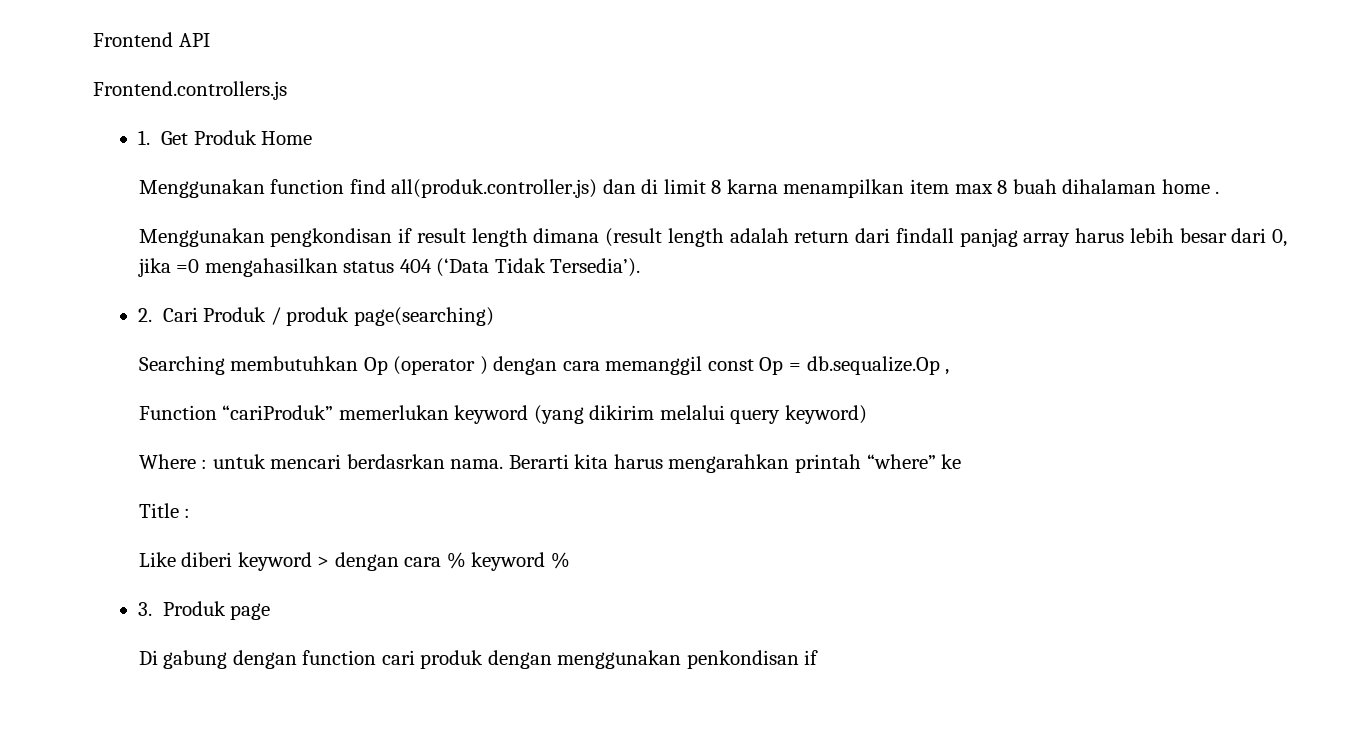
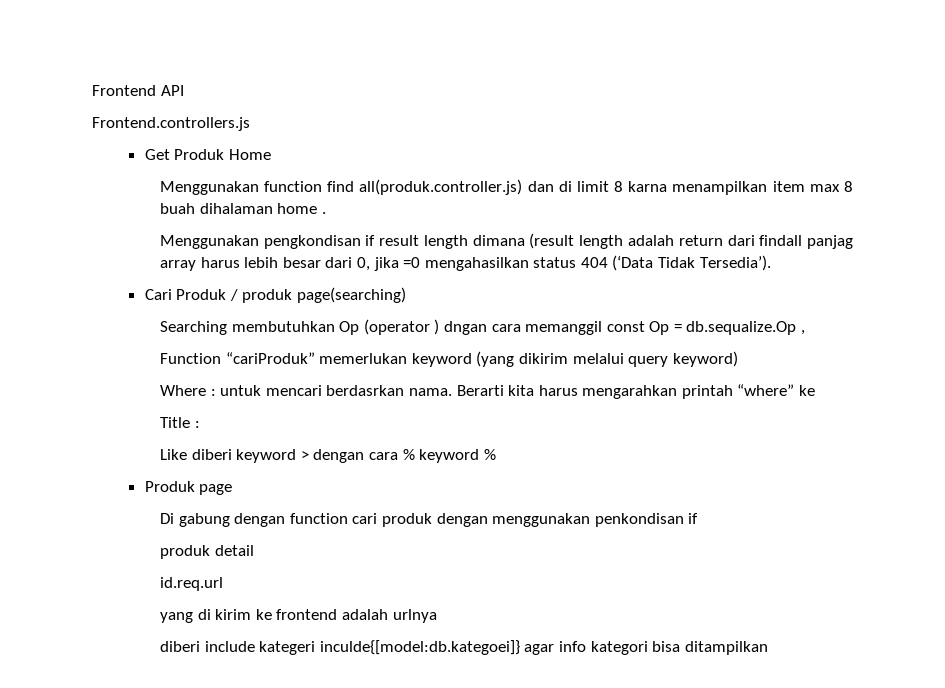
[138,130,151,145] 1. -> (250, 124) none
[138,308,153,322] 2. -> (771, 263) none
[493,356,558,375] dengan -> [443,321,487,335] dngan
[138,602,153,616] 3. -> (496, 454) none
(819, 657) none -> [159,545,254,559] [159,577,223,591] [159,609,437,623] [159,640,768,655] // produk detail // id.req.url // yang di kirim ke frontend adalah urlnya // diberi include kategeri inculde{[model:db.kategoei]} agar info kategori bisa ditampilkan

